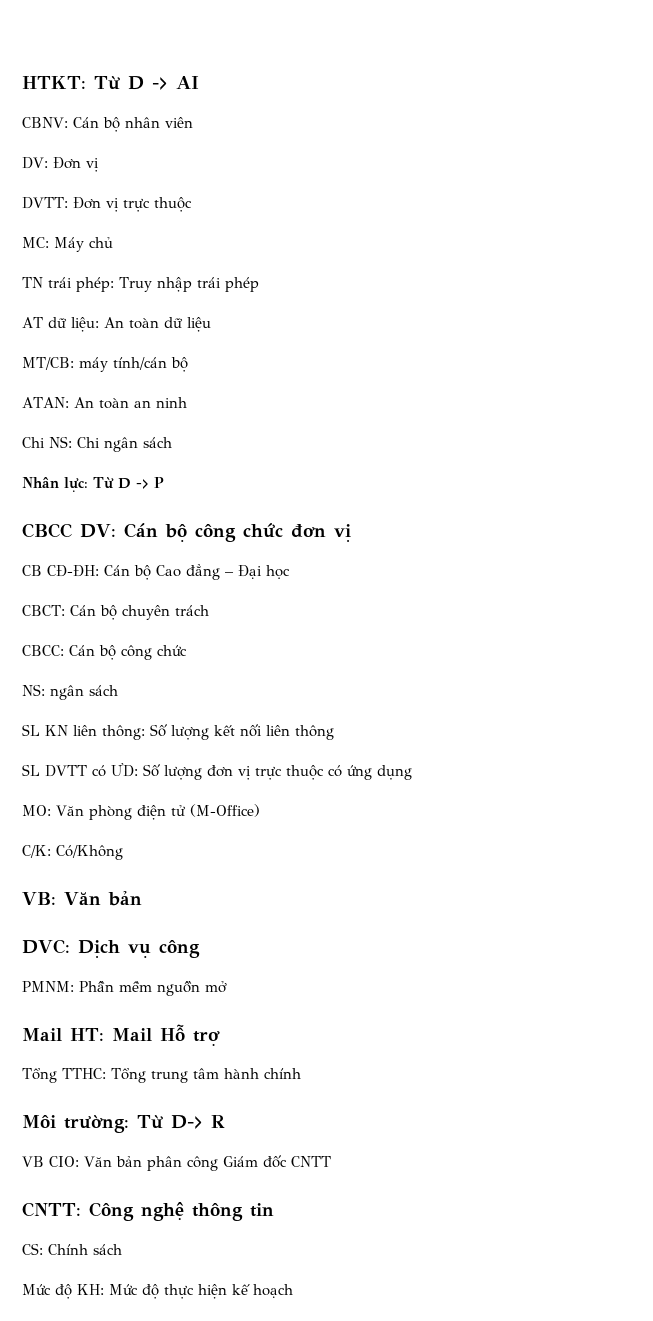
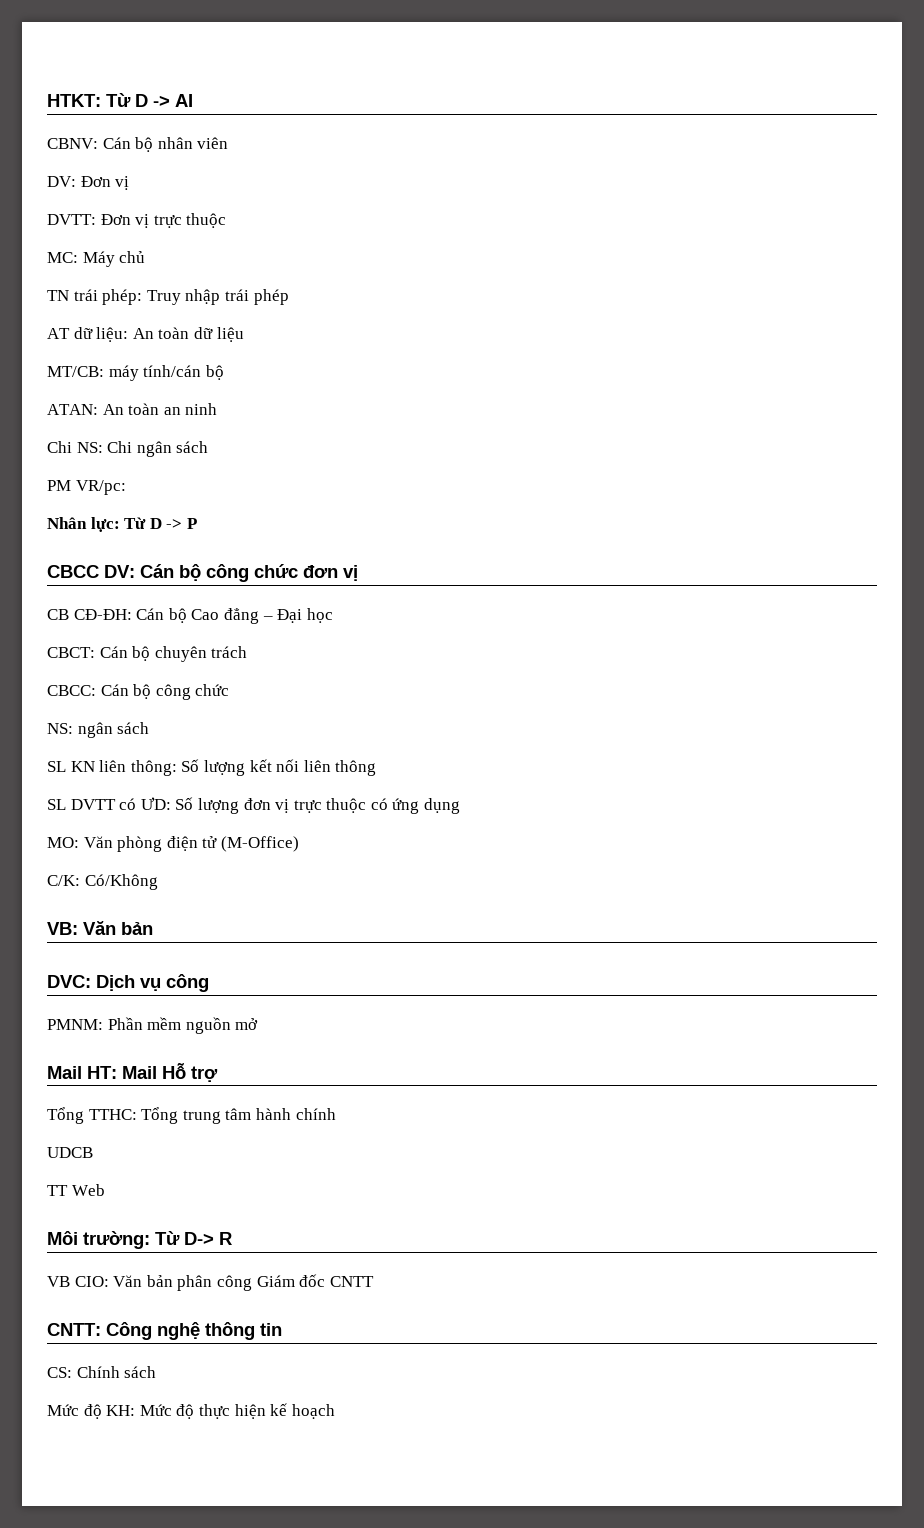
(172, 442) none -> [47,480,126,495] // PM VR/pc:
(301, 1073) none -> [47,1147,93,1158] [47,1184,105,1196] // UDCB // TT Web

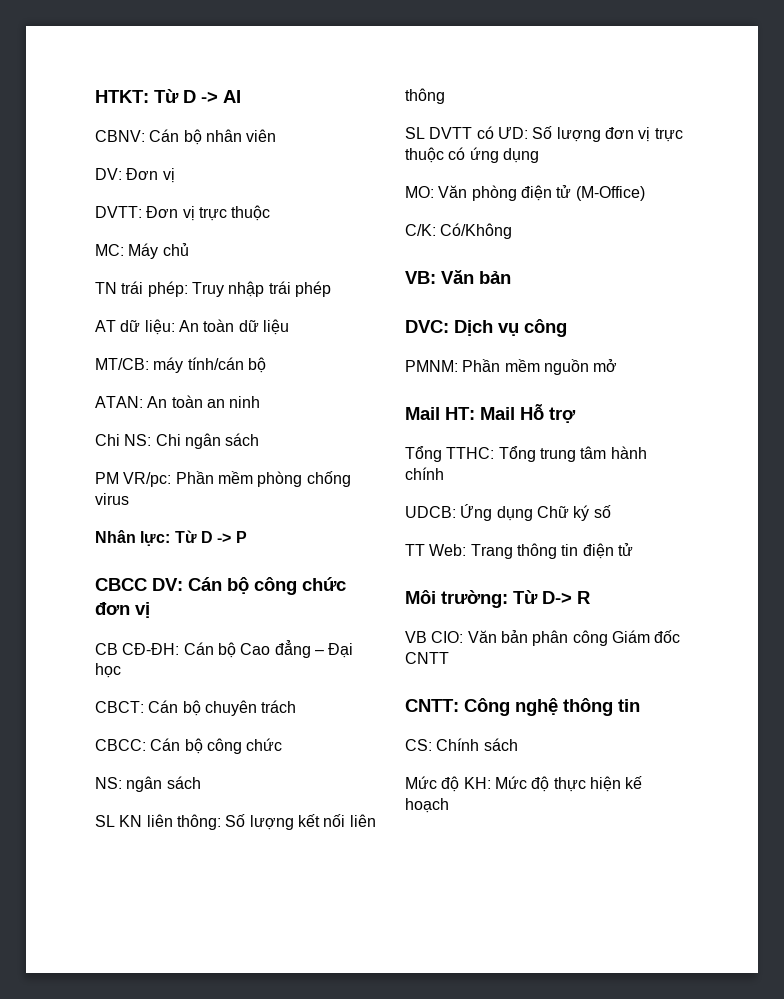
(126, 487) none -> [175,471,351,487] [95,493,129,505] Phần mềm phòng chống virus
[47,1147,93,1158] [47,1184,105,1196] UDCB // TT Web -> [405,504,611,521] [405,543,633,559] UDCB: Ứng dụng Chữ ký số // TT Web: Trang thông tin điện tử

